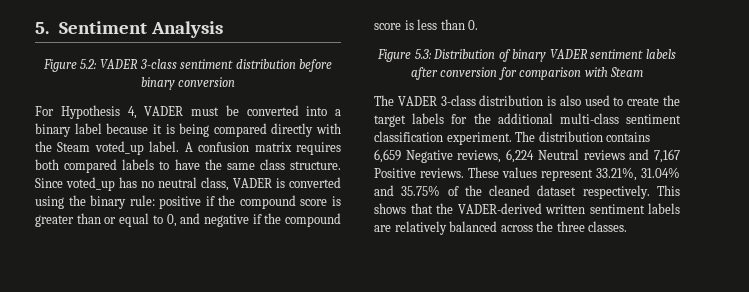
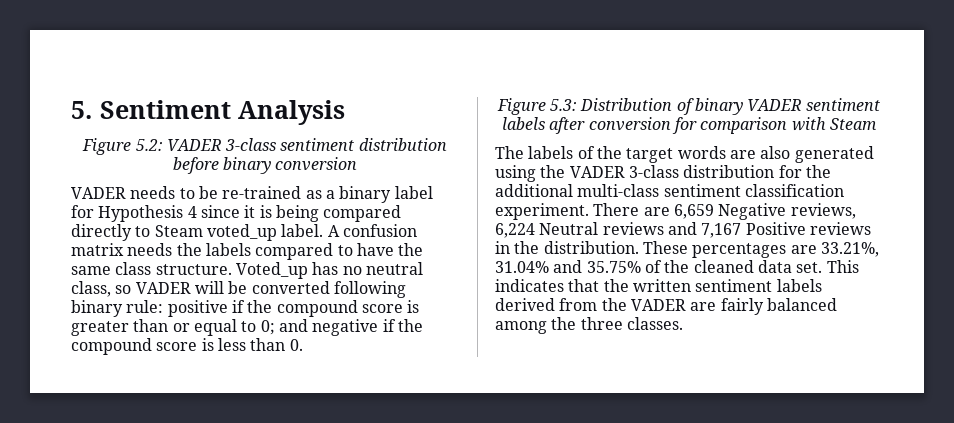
[35,105,341,119] [35,123,149,137] For Hypothesis 4, VADER must be converted into a binary label because -> [71,186,433,203] [71,205,240,222] VADER needs to be re-trained as a binary label for Hypothesis 4 since
[316,123,341,134] [35,141,52,152] with the -> [135,226,151,237] to
[295,142,341,155] [35,159,155,173] requires both compared labels -> [127,243,334,260] needs the labels compared
[35,177,115,191] Since voted_up -> [235,262,308,279] Voted_up
[233,177,341,188] [35,195,86,209] VADER is converted using the -> [115,281,406,298] so VADER will be converted following
[166,214,177,227] 0, -> [260,320,275,335] 0;
[397,95,680,106] [374,113,445,127] VADER 3-class distribution is also used to create the target labels -> [528,146,874,163] [495,165,775,182] labels of the target words are also generated using the VADER 3-class distribution
[515,131,651,142] The distribution contains -> [593,203,670,216] There are
[420,167,593,181] reviews. These values represent -> [809,222,871,235] [495,241,817,258] reviews in the distribution. These percentages are
[537,185,680,199] [374,203,406,214] dataset respectively. This shows -> [757,260,859,273] [495,279,564,292] data set. This indicates
[457,203,542,214] VADER-derived -> (629, 285) none
[374,221,533,235] are relatively balanced across -> [495,298,837,315] [495,321,547,334] derived from the VADER are fairly balanced among

